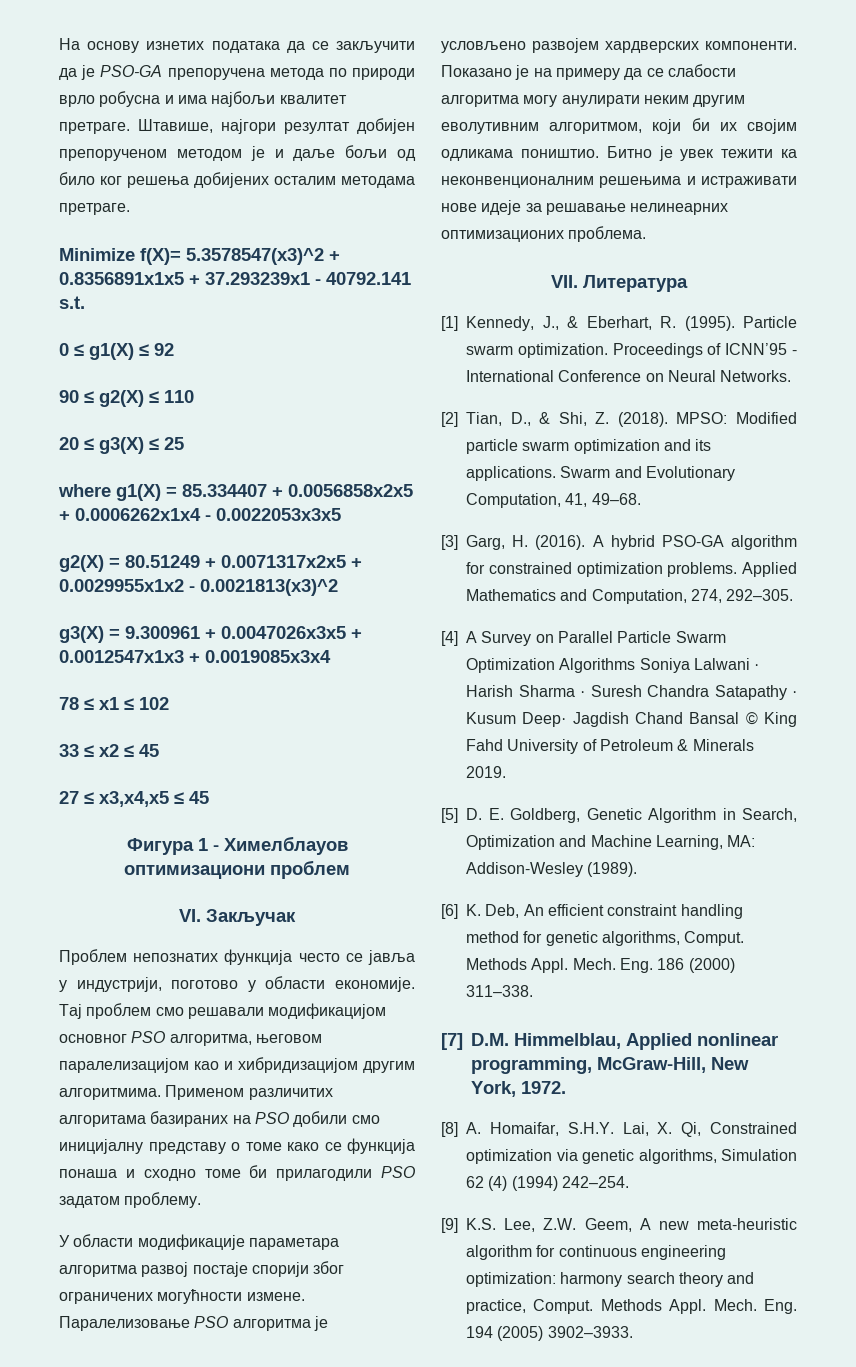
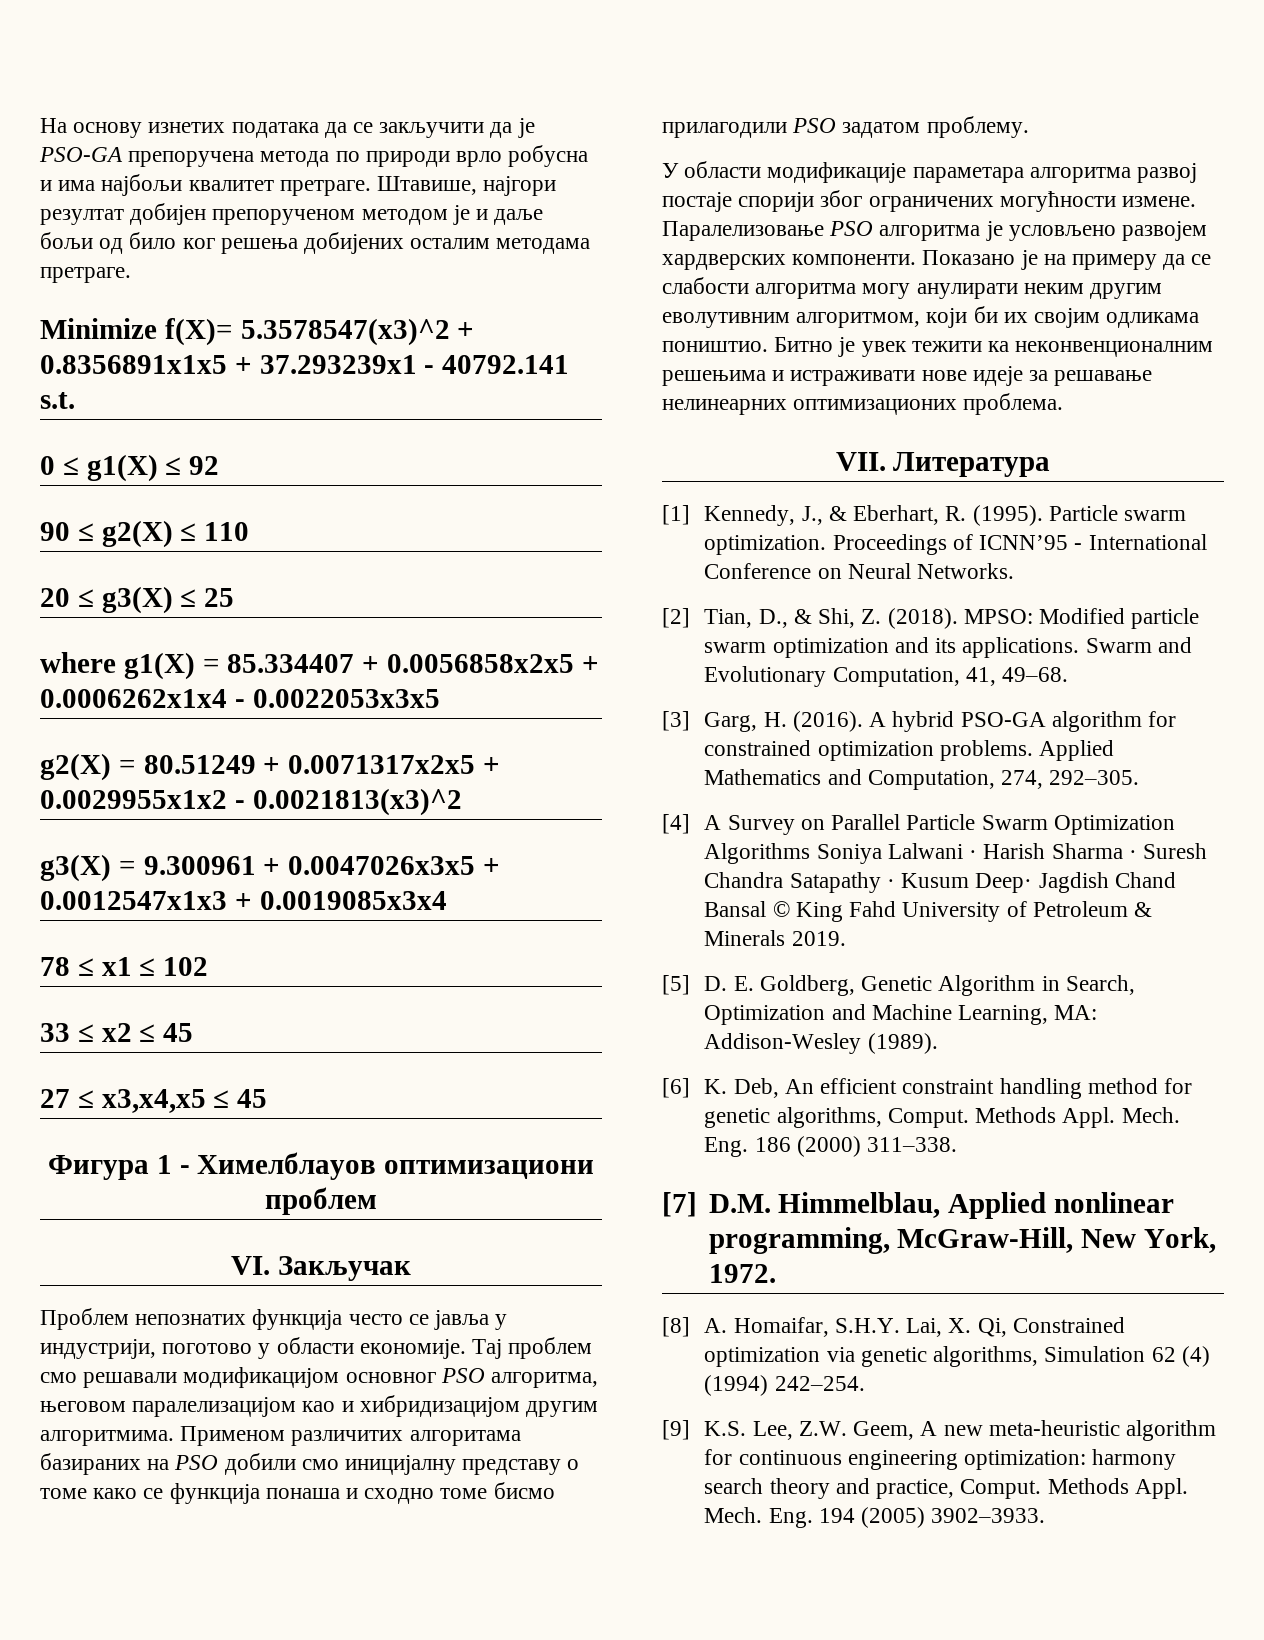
[249,1165,268,1178] би -> [493,1482,555,1499] бисмо

